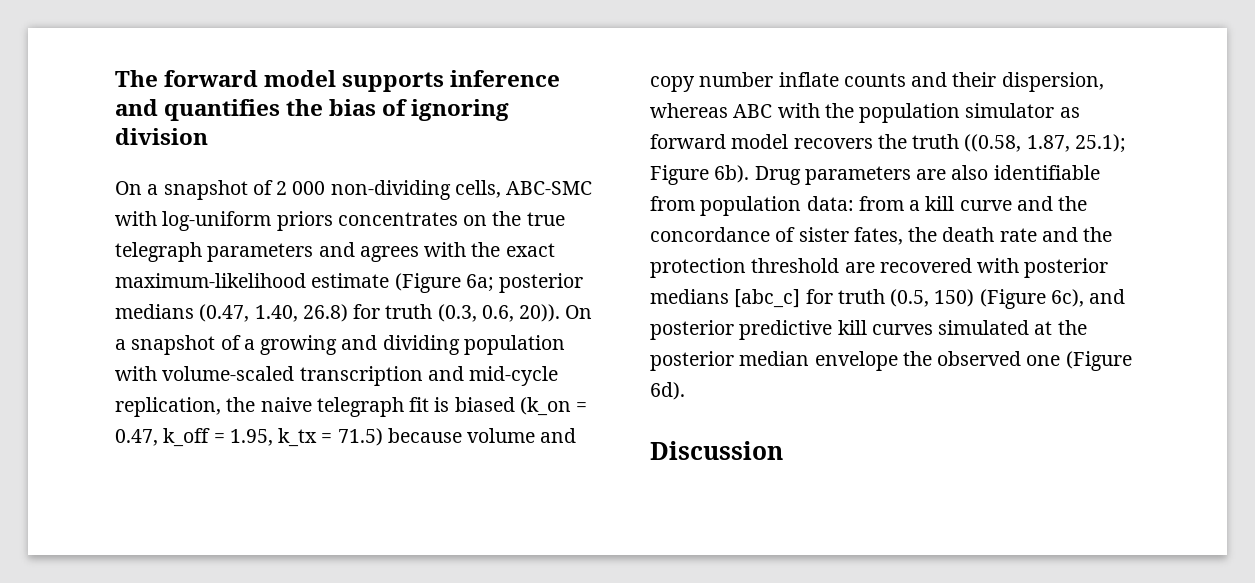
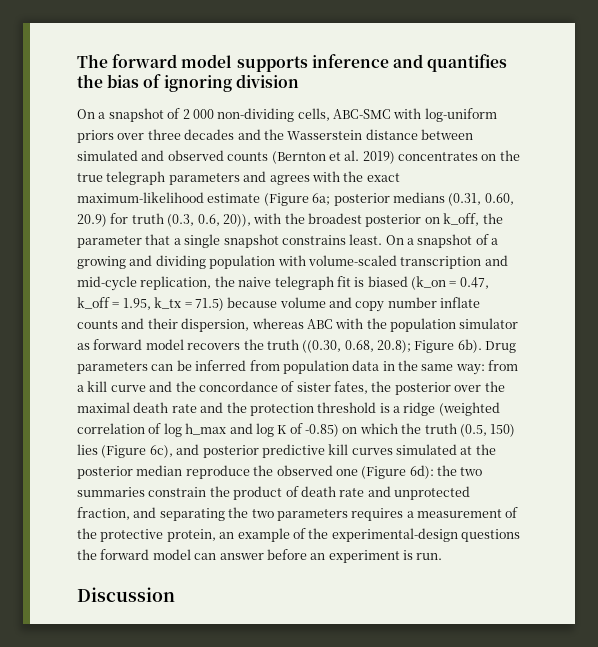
(333, 221) none -> [117,129,473,140] [77,150,395,164] over three decades and the Wasserstein distance between simulated and observed counts (Bernton et al. 2019)
[199,304,348,322] (0.47, 1.40, 26.8) -> [448,193,514,206] [77,214,107,227] (0.31, 0.60, 20.9)
[519,304,561,322] 20)). -> [222,213,503,227] [77,234,383,248] 20)), with the broadest posterior on k_off, the parameter that a single snapshot constrains least.
[964,134,1126,153] ((0.58, 1.87, 25.1); -> [302,340,411,353] ((0.30, 0.68, 20.8);
[916,165,1100,180] [650,196,854,216] are also identifiable from population data: -> [151,360,485,375] can be inferred from population data in the same way:
(938, 234) none -> [394,381,505,395] [77,402,130,413] posterior over the maximal
[844,258,1109,278] [650,289,833,308] are recovered with posterior medians [abc_c] for -> [379,402,500,416] [77,423,422,437] is a ridge (weighted correlation of log h_max and log K of -0.85) on which the
(975, 298) none -> [77,444,98,455] lies
[814,351,898,371] envelope -> [185,465,250,479] reproduce
[650,382,685,400] 6d). -> [409,465,483,479] [77,486,470,500] [77,507,519,521] [77,528,520,542] [77,549,443,563] 6d): the two summaries constrain the product of death rate and unprotected fraction, and separating the two parameters requires a measurement of the protective protein, an example of the experimental-design questions the forward model can answer before an experiment is run.

